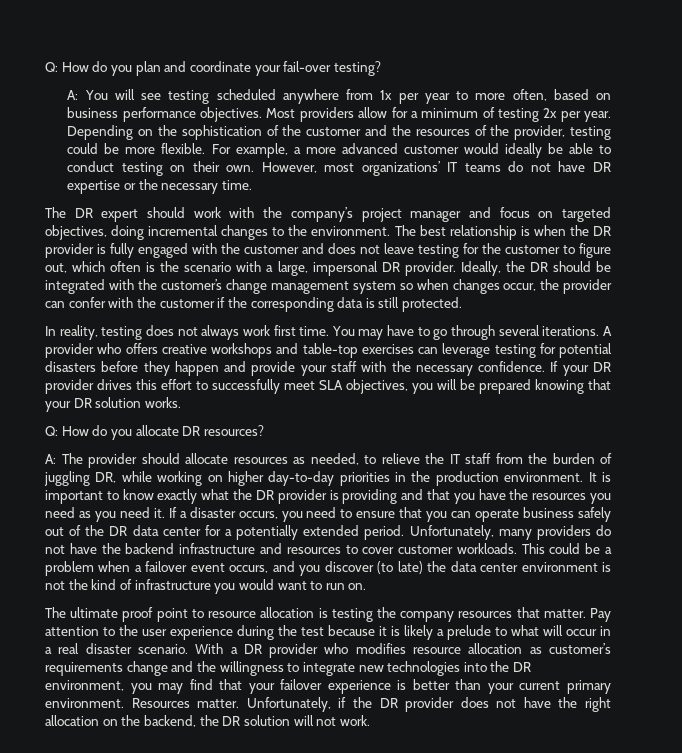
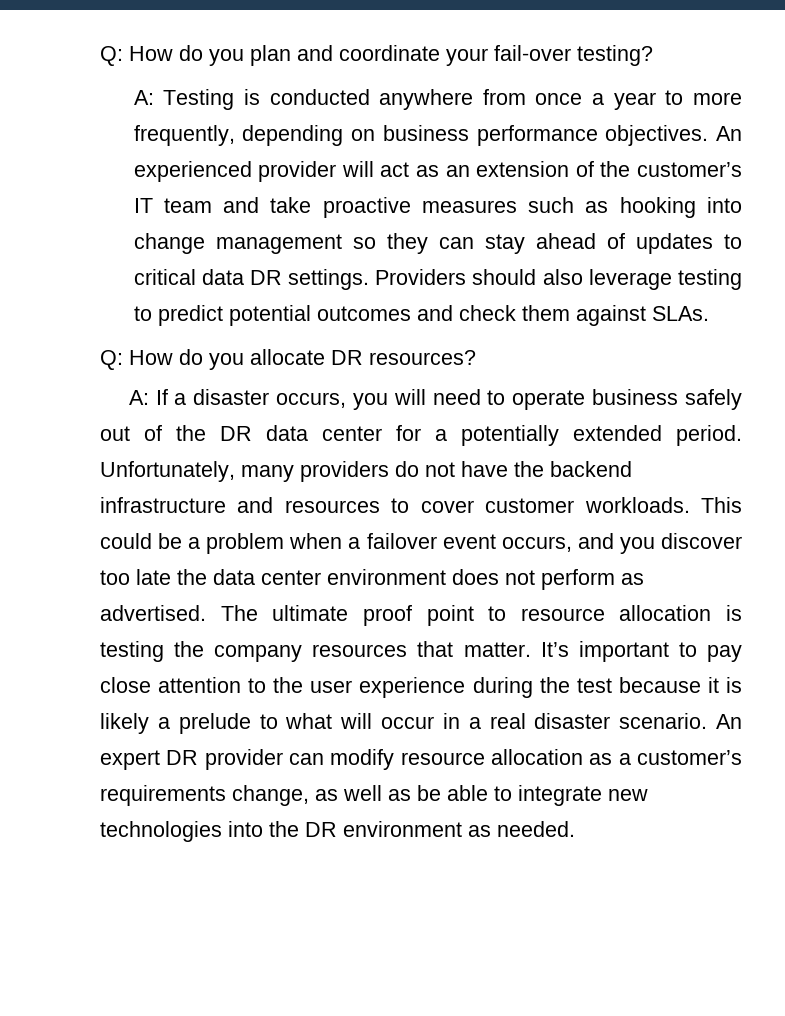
[84,89,419,104] You will see testing scheduled anywhere from 1x per -> [163,89,605,110] Testing is conducted anywhere from once a
[512,89,589,101] often, based -> [133,125,344,146] frequently, depending
[266,107,611,122] [67,125,611,140] [67,143,611,158] [67,161,611,176] [67,179,252,194] [45,207,612,222] [45,225,612,240] [45,243,611,258] [45,261,611,276] [45,279,613,294] [45,297,463,312] [45,325,612,340] [45,343,612,358] [45,361,611,376] [45,379,611,394] [45,397,181,412] Most providers allow for a minimum of testing 2x per year. Depending on the sophistication of the customer and the resources of the provider, testing could be more flexible. For example, a more advanced customer would ideally be able to conduct testing on their own. However, most organizations’ IT teams do not have DR expertise or the necessary time. // The DR expert should work with the company’s project manager and focus on targeted objectives, doing incremental changes to the environment. The best relationship is when the DR provider is fully engaged with the customer and does not leave testing for the customer to figure out, which often is the scenario with a large, impersonal DR provider. Ideally, the DR should be integrated with the customer’s change management system so when changes occur, the provider can confer with the customer if the corresponding data is still protected. // In reality, testing does not always work first time. You may have to go through several iterations. A provider who offers creative workshops and table-top exercises can leverage testing for potential disasters before they happen and provide your staff with the necessary confidence. If your DR provider drives this effort to successfully meet SLA objectives, you will be prepared knowing that your DR solution works. -> [716,126,742,141] [133,161,742,182] [133,197,742,218] [133,233,742,254] [133,269,742,290] [133,305,709,326] An experienced provider will act as an extension of the customer’s IT team and take proactive measures such as hooking into change management so they can stay ahead of updates to critical data DR settings. Providers should also leverage testing to predict potential outcomes and check them against SLAs.
[61,453,612,468] [44,471,611,486] [45,489,611,504] [45,507,165,522] The provider should allocate resources as needed, to relieve the IT staff from the burden of juggling DR, while working on higher day-to-day priorities in the production environment. It is important to know exactly what the DR provider is providing and that you have the resources you need as you need it. -> (149, 397) none
(303, 516) none -> [393,389,426,405] will
[356,507,472,522] ensure that you can -> (506, 397) none
[377,561,423,574] (to late) -> [100,569,171,585] too late
[602,562,612,572] [45,579,367,594] is not the kind of infrastructure you would want to run on. // -> [452,569,644,590] [100,605,206,621] does not perform as advertised.
[590,608,612,622] Pay -> [540,641,742,662] [100,677,151,693] It’s important to pay close
[195,643,406,658] With a DR provider who modifies -> [716,714,742,729] [100,749,395,770] An expert DR provider can modify
(542, 650) none -> [618,753,631,765] a
[126,661,284,676] change and the willingness -> [232,785,488,806] change, as well as be able
[45,679,612,694] [45,697,611,712] [45,715,370,727] environment, you may find that your failover experience is better than your current primary environment. Resources matter. Unfortunately, if the DR provider does not have the right allocation on the backend, the DR solution will not work. -> [343,821,575,837] environment as needed.

